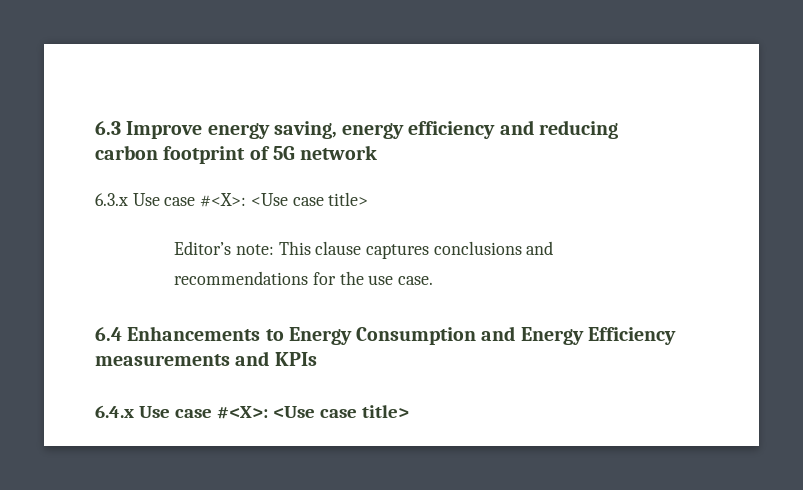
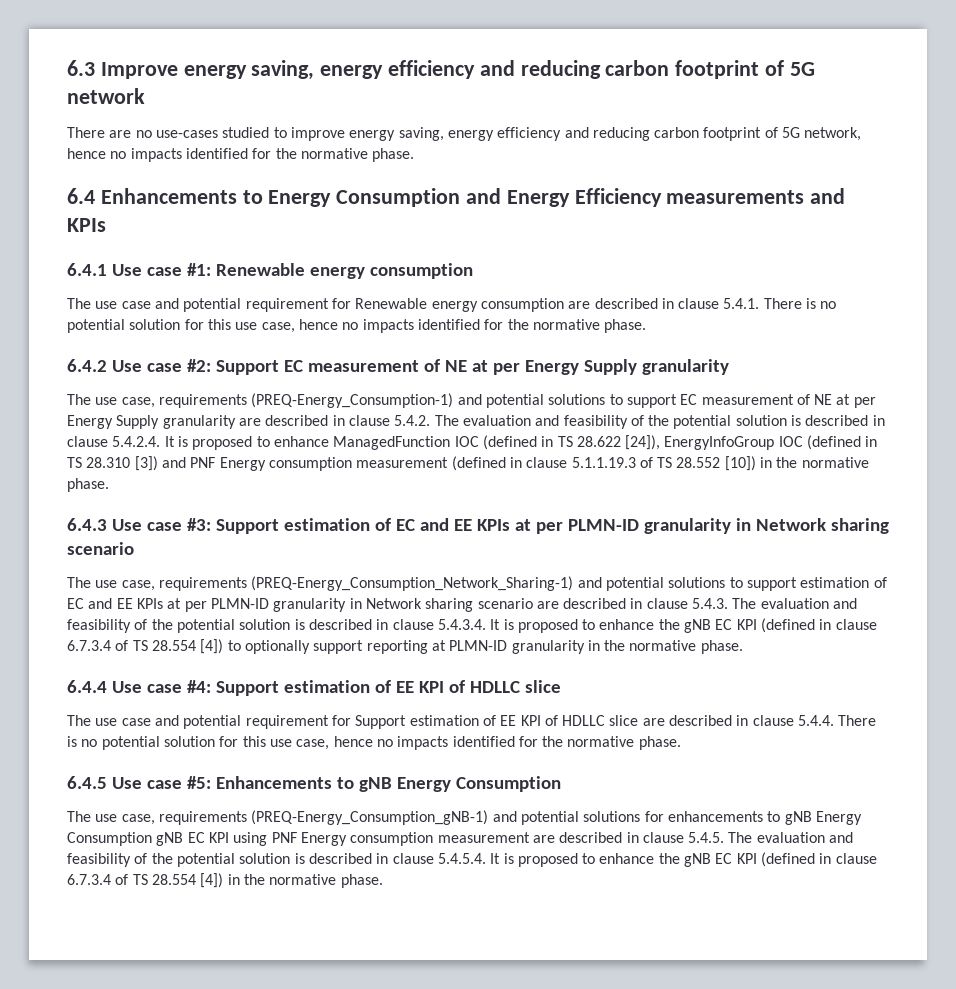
[95,192,369,207] [174,241,554,259] [174,271,433,285] 6.3.x Use case #<X>: <Use case title> // Editor’s note: This clause captures conclusions and recommendations for the use case. -> [67,127,862,141] [67,148,415,162] There are no use-cases studied to improve energy saving, energy efficiency and reducing carbon footprint of 5G network, hence no impacts identified for the normative phase.
[95,405,409,419] 6.4.x Use case #<X>: <Use case title> -> [67,263,473,279] [67,298,837,312] [67,319,647,333] [67,359,729,375] [67,393,876,408] [67,415,885,429] [67,435,878,450] [67,456,869,471] [67,478,109,492] [67,518,889,534] [67,542,134,555] [67,576,887,591] [67,598,858,612] [67,618,877,633] [67,639,743,654] [67,680,561,696] [67,715,877,729] [67,736,681,750] [67,776,561,792] [67,810,862,825] [67,832,854,846] [67,852,877,867] [67,873,383,888] 6.4.1 Use case #1: Renewable energy consumption // The use case and potential requirement for Renewable energy consumption are described in clause 5.4.1. There is no potential solution for this use case, hence no impacts identified for the normative phase. // 6.4.2 Use case #2: Support EC measurement of NE at per Energy Supply granularity // The use case, requirements (PREQ-Energy_Consumption-1) and potential solutions to support EC measurement of NE at per Energy Supply granularity are described in clause 5.4.2. The evaluation and feasibility of the potential solution is described in clause 5.4.2.4. It is proposed to enhance ManagedFunction IOC (defined in TS 28.622 [24]), EnergyInfoGroup IOC (defined in TS 28.310 [3]) and PNF Energy consumption measurement (defined in clause 5.1.1.19.3 of TS 28.552 [10]) in the normative phase. // 6.4.3 Use case #3: Support estimation of EC and EE KPIs at per PLMN-ID granularity in Network sharing scenario // The use case, requirements (PREQ-Energy_Consumption_Network_Sharing-1) and potential solutions to support estimation of EC and EE KPIs at per PLMN-ID granularity in Network sharing scenario are described in clause 5.4.3. The evaluation and feasibility of the potential solution is described in clause 5.4.3.4. It is proposed to enhance the gNB EC KPI (defined in clause 6.7.3.4 of TS 28.554 [4]) to optionally support reporting at PLMN-ID granularity in the normative phase. // 6.4.4 Use case #4: Support estimation of EE KPI of HDLLC slice // The use case and potential requirement for Support estimation of EE KPI of HDLLC slice are described in clause 5.4.4. There is no potential solution for this use case, hence no impacts identified for the normative phase. // 6.4.5 Use case #5: Enhancements to gNB Energy Consumption // The use case, requirements (PREQ-Energy_Consumption_gNB-1) and potential solutions for enhancements to gNB Energy Consumption gNB EC KPI using PNF Energy consumption measurement are described in clause 5.4.5. The evaluation and feasibility of the potential solution is described in clause 5.4.5.4. It is proposed to enhance the gNB EC KPI (defined in clause 6.7.3.4 of TS 28.554 [4]) in the normative phase.

